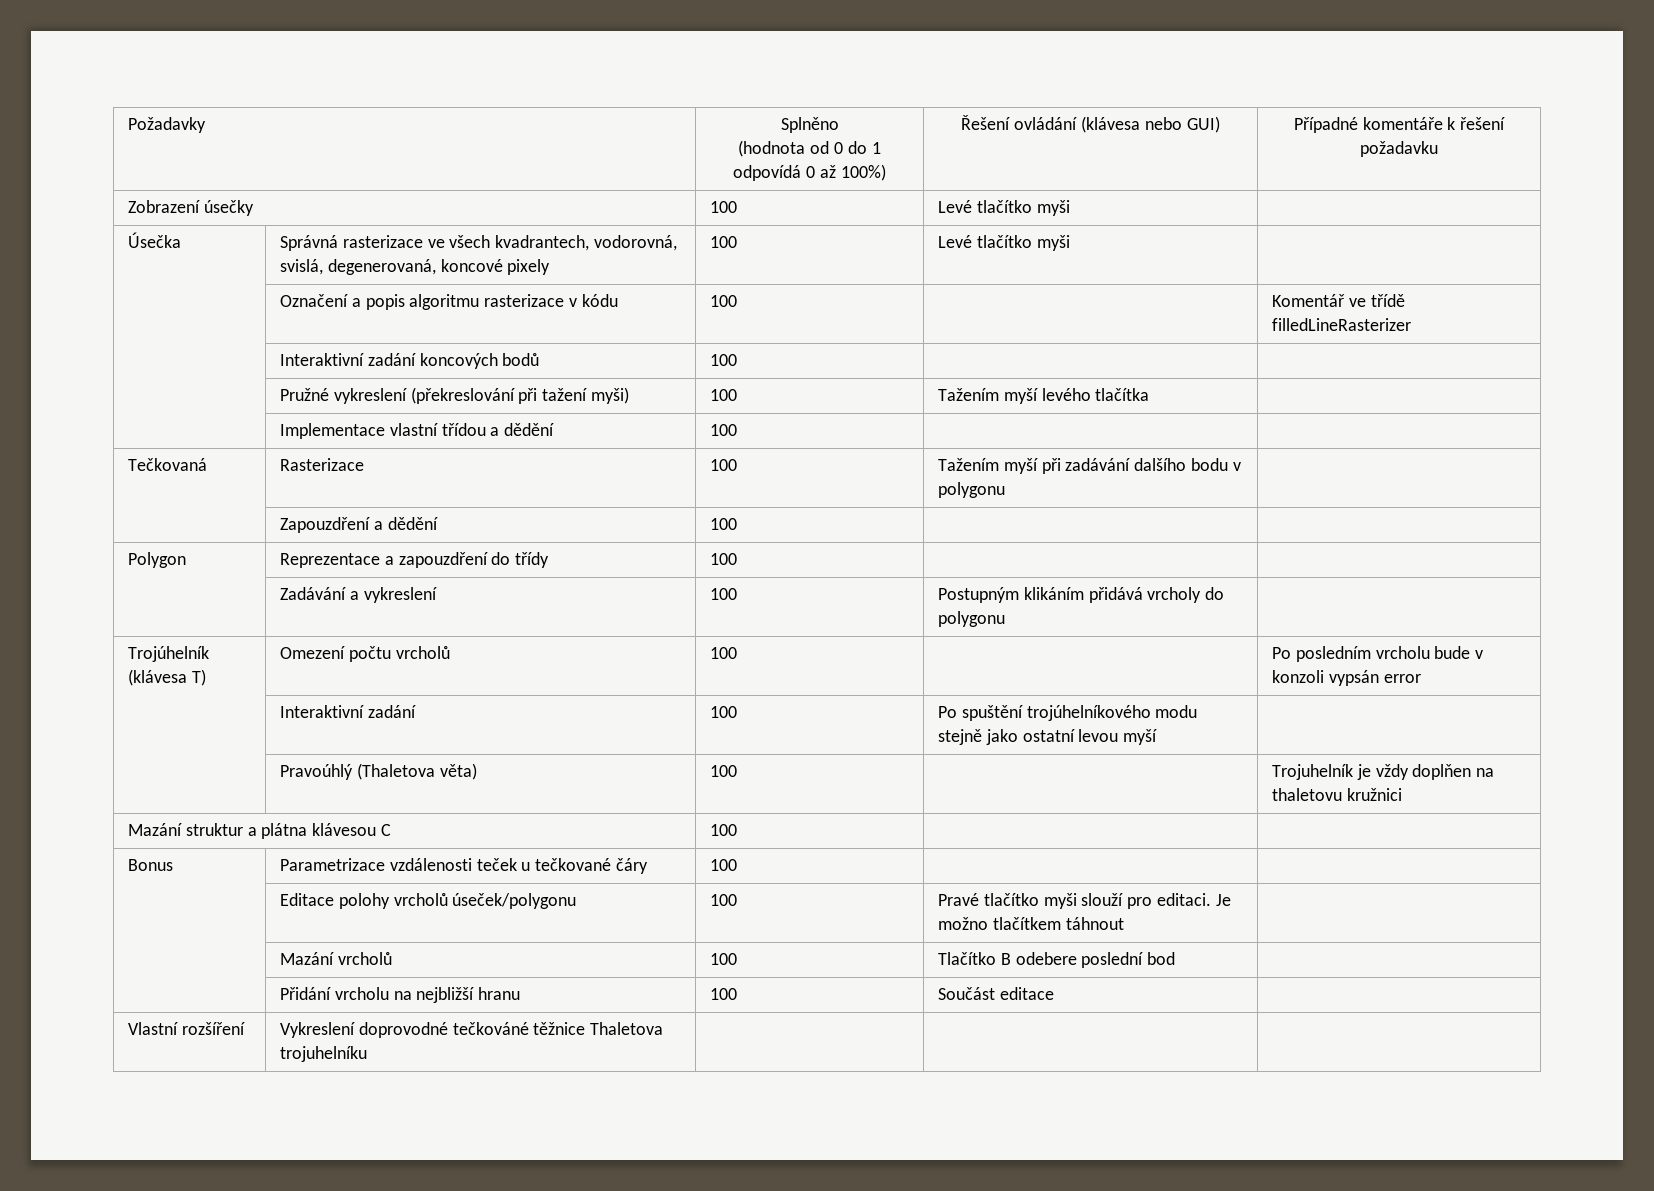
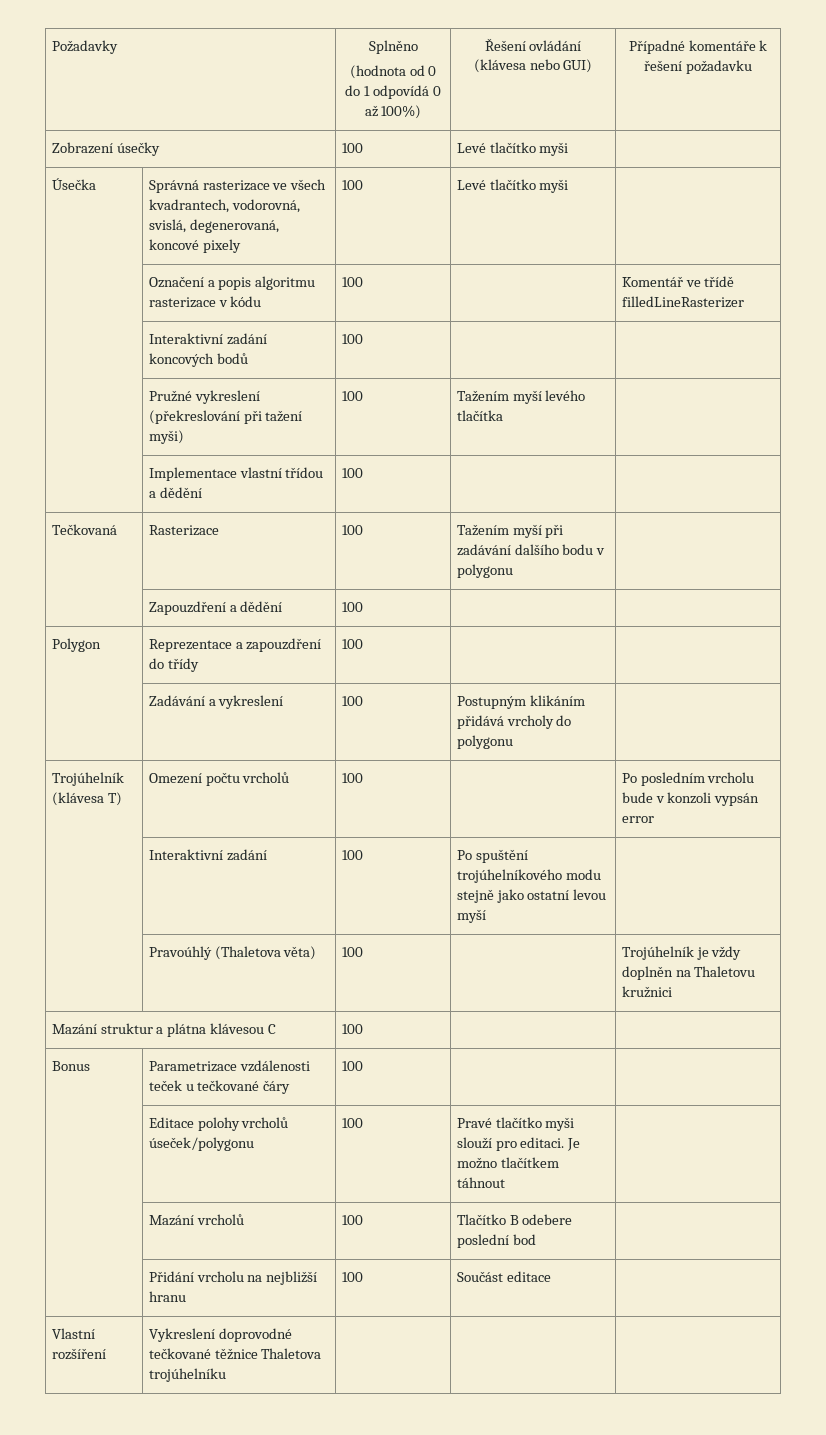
[1271,764,1353,780] Trojuhelník -> [621,946,694,960] Trojúhelník
[1412,764,1495,780] [1271,788,1342,801] doplňen na thaletovu -> [621,966,756,980] doplněn na Thaletovu
[452,1022,529,1035] tečkováné -> [148,1348,211,1359] tečkované
[279,1046,367,1062] trojuhelníku -> [148,1368,226,1382] trojúhelníku

